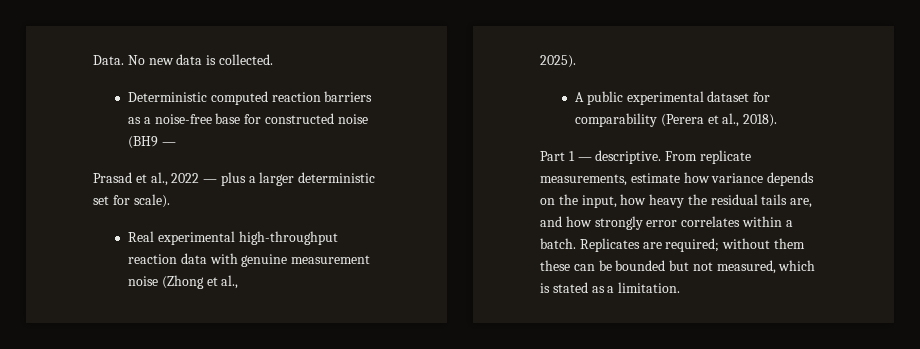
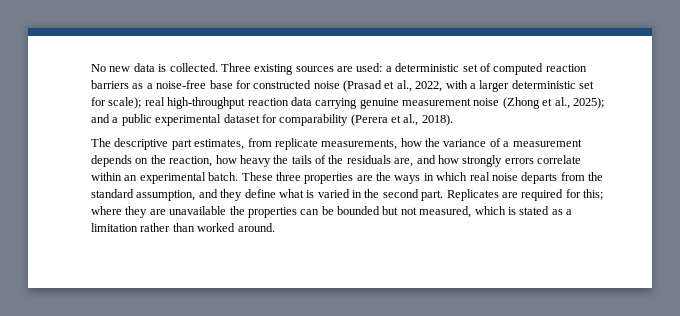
[93,55,124,65] Data. -> (91, 68) none
[128,92,208,102] // Deterministic -> [220,63,491,75] Three existing sources are used: a deterministic set of
[128,136,176,149] [93,172,246,186] (BH9 — // Prasad et al., 2022 — plus -> [343,80,468,92] (Prasad et al., 2022, with
[133,194,170,208] [128,231,235,245] scale). // Real experimental -> [108,97,165,109] scale); real
[209,253,238,264] with -> [315,98,358,109] carrying
[540,55,576,68] [575,92,585,102] // 2025). // A -> [572,97,604,109] [91,114,119,123] 2025); and a
[540,150,751,164] [540,172,764,186] Part 1 — descriptive. From replicate measurements, estimate how variance -> [91,138,582,150] The descriptive part estimates, from replicate measurements, how the variance of a measurement
[581,195,617,208] input, -> [169,156,213,167] reaction,
[710,194,813,208] [540,216,793,230] [540,238,805,252] [540,260,570,271] residual tails are, and how strongly error correlates within a batch. Replicates are required; without them these -> [291,155,581,167] [91,172,603,184] [91,189,603,201] [91,206,297,218] tails of the residuals are, and how strongly errors correlate within an experimental batch. These three properties are the ways in which real noise departs from the standard assumption, and they define what is varied in the second part. Replicates are required for this; where they are unavailable the properties
[618,282,681,293] limitation. -> [91,223,275,232] limitation rather than worked around.

